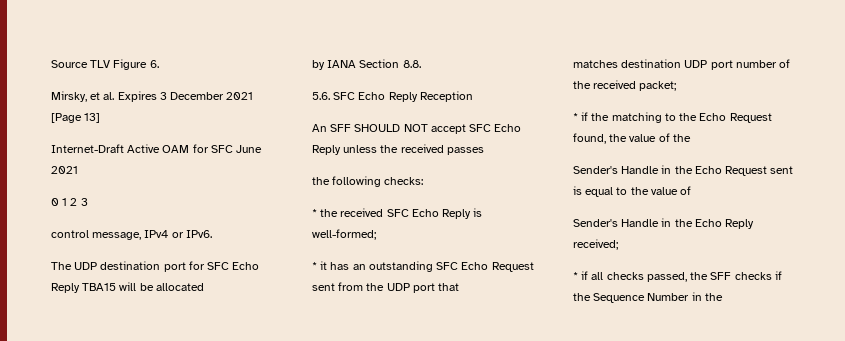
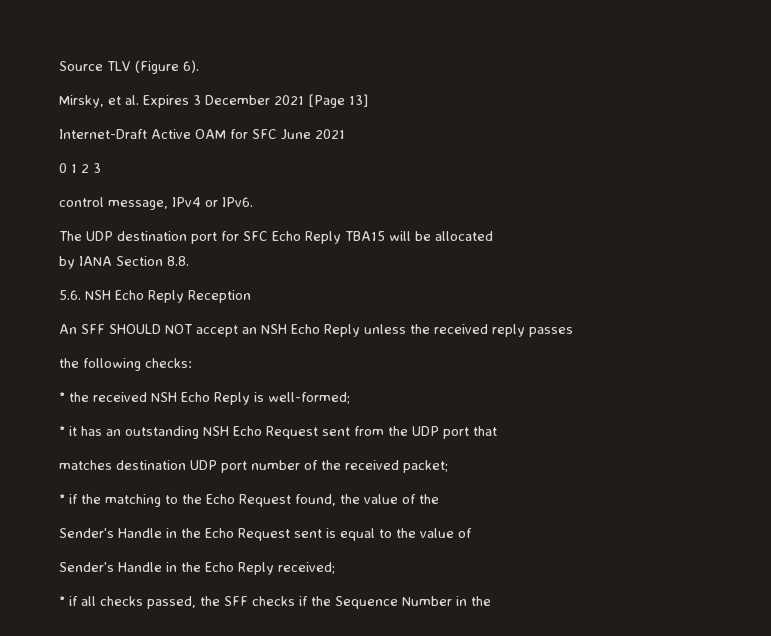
[113,59,159,70] Figure 6. -> [134,60,199,74] (Figure 6).
[333,92,356,100] SFC -> [85,290,111,300] NSH
[469,124,492,132] SFC -> [242,324,287,334] an NSH
(444, 148) none -> [492,324,525,337] reply
[386,209,409,217] SFC -> [151,392,177,402] NSH
[436,262,459,270] SFC -> [203,426,229,436] NSH

